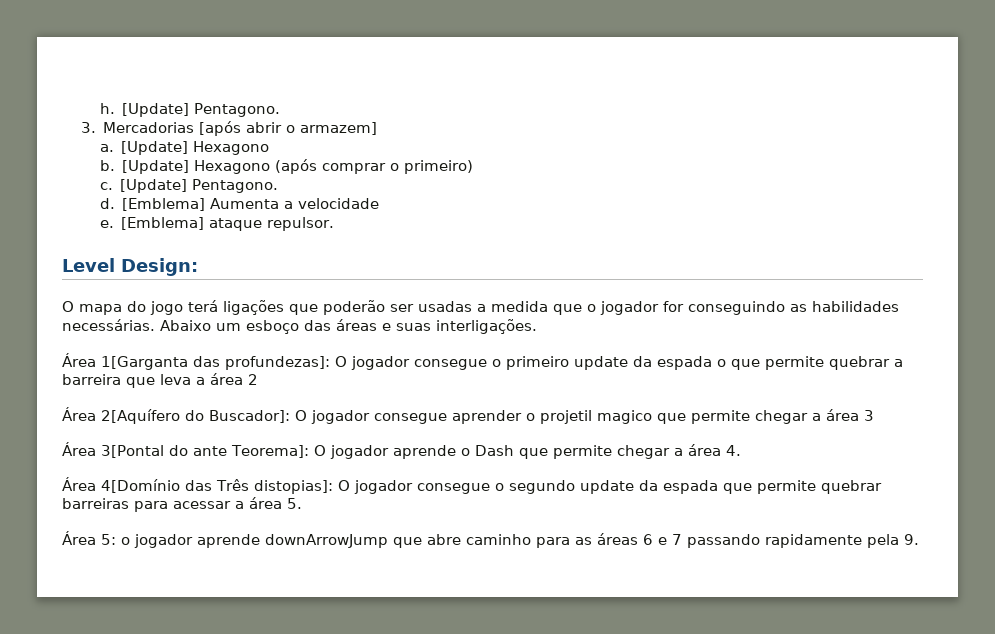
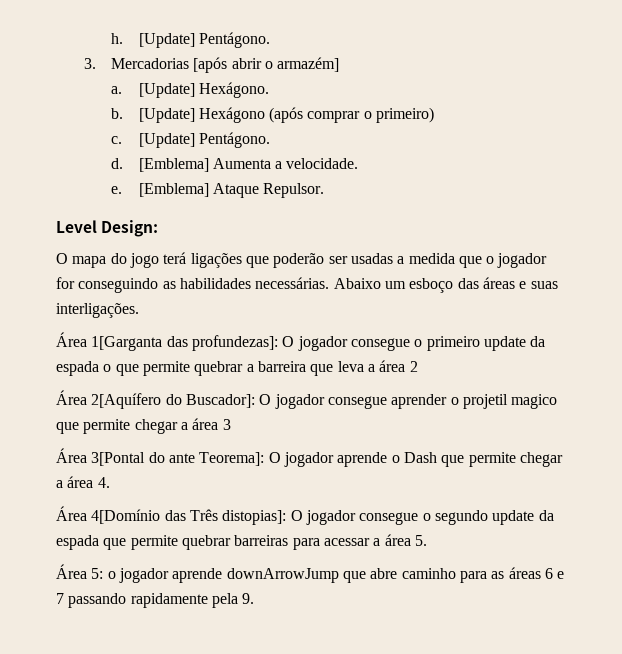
[194,103,281,117] Pentagono. -> [198,32,270,48] Pentágono.
[300,122,378,135] armazem] -> [277,57,340,72] armazém]
[193,141,270,155] Hexagono -> [198,82,269,98] Hexágono.
[194,160,271,174] Hexagono -> [198,107,265,123] Hexágono
[192,179,279,193] Pentagono. -> [198,132,270,148] Pentágono.
[298,198,380,209] velocidade -> [286,158,359,169] velocidade.
[209,217,335,231] ataque repulsor. -> [212,183,325,198] Ataque Repulsor.

